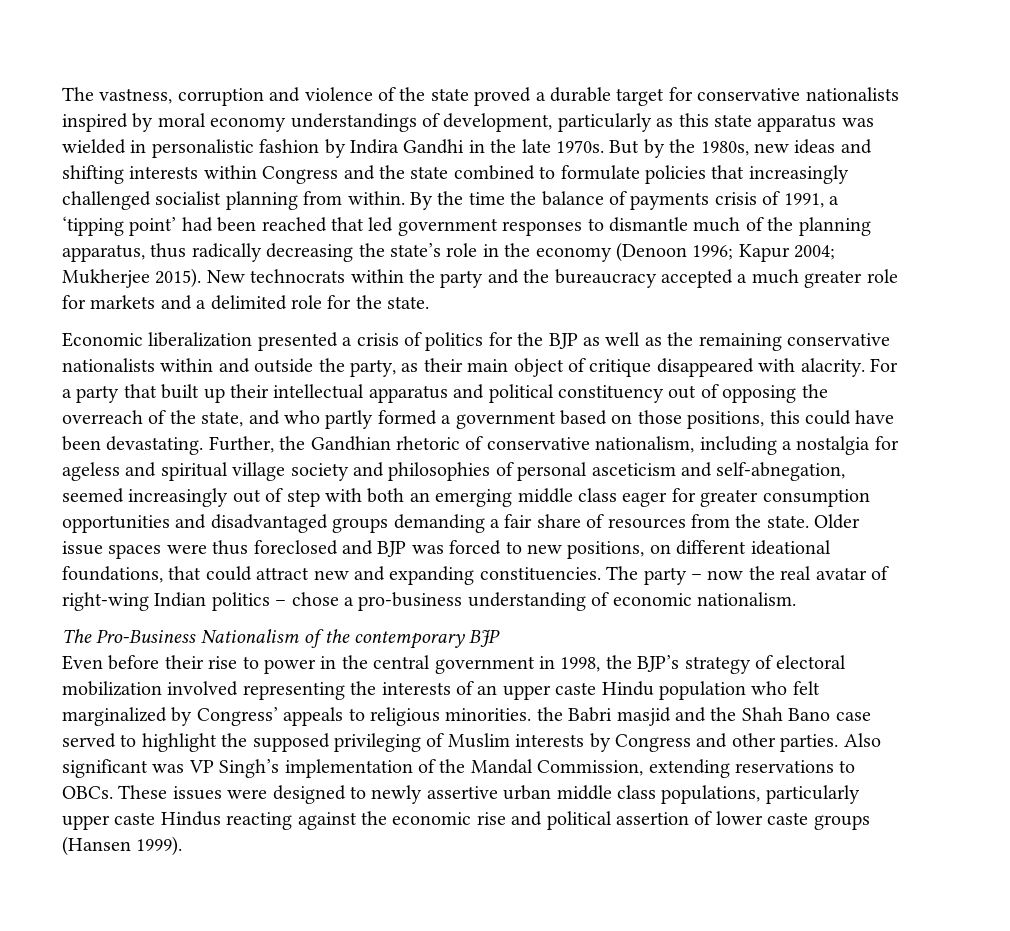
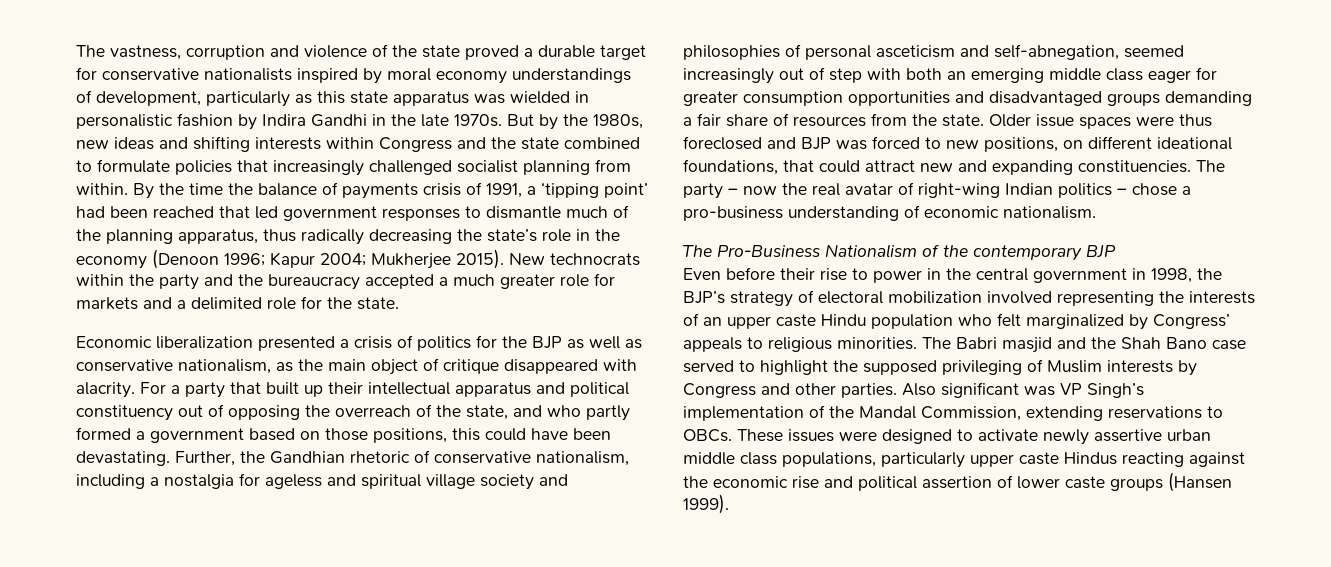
[667,332,890,351] [62,358,463,377] the remaining conservative nationalists within and outside the party, as their -> [76,359,323,374] conservative nationalism, as the
[536,707,563,721] the -> [922,337,951,349] The
(366, 792) none -> [978,429,1038,441] activate

